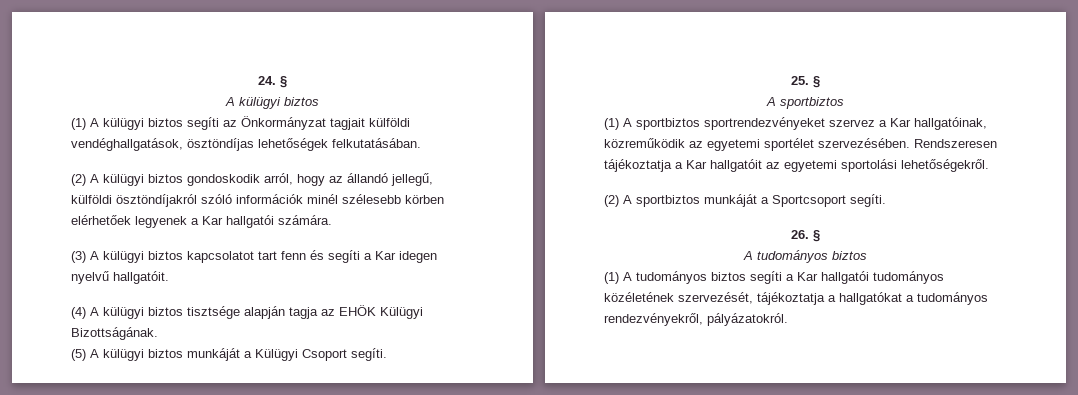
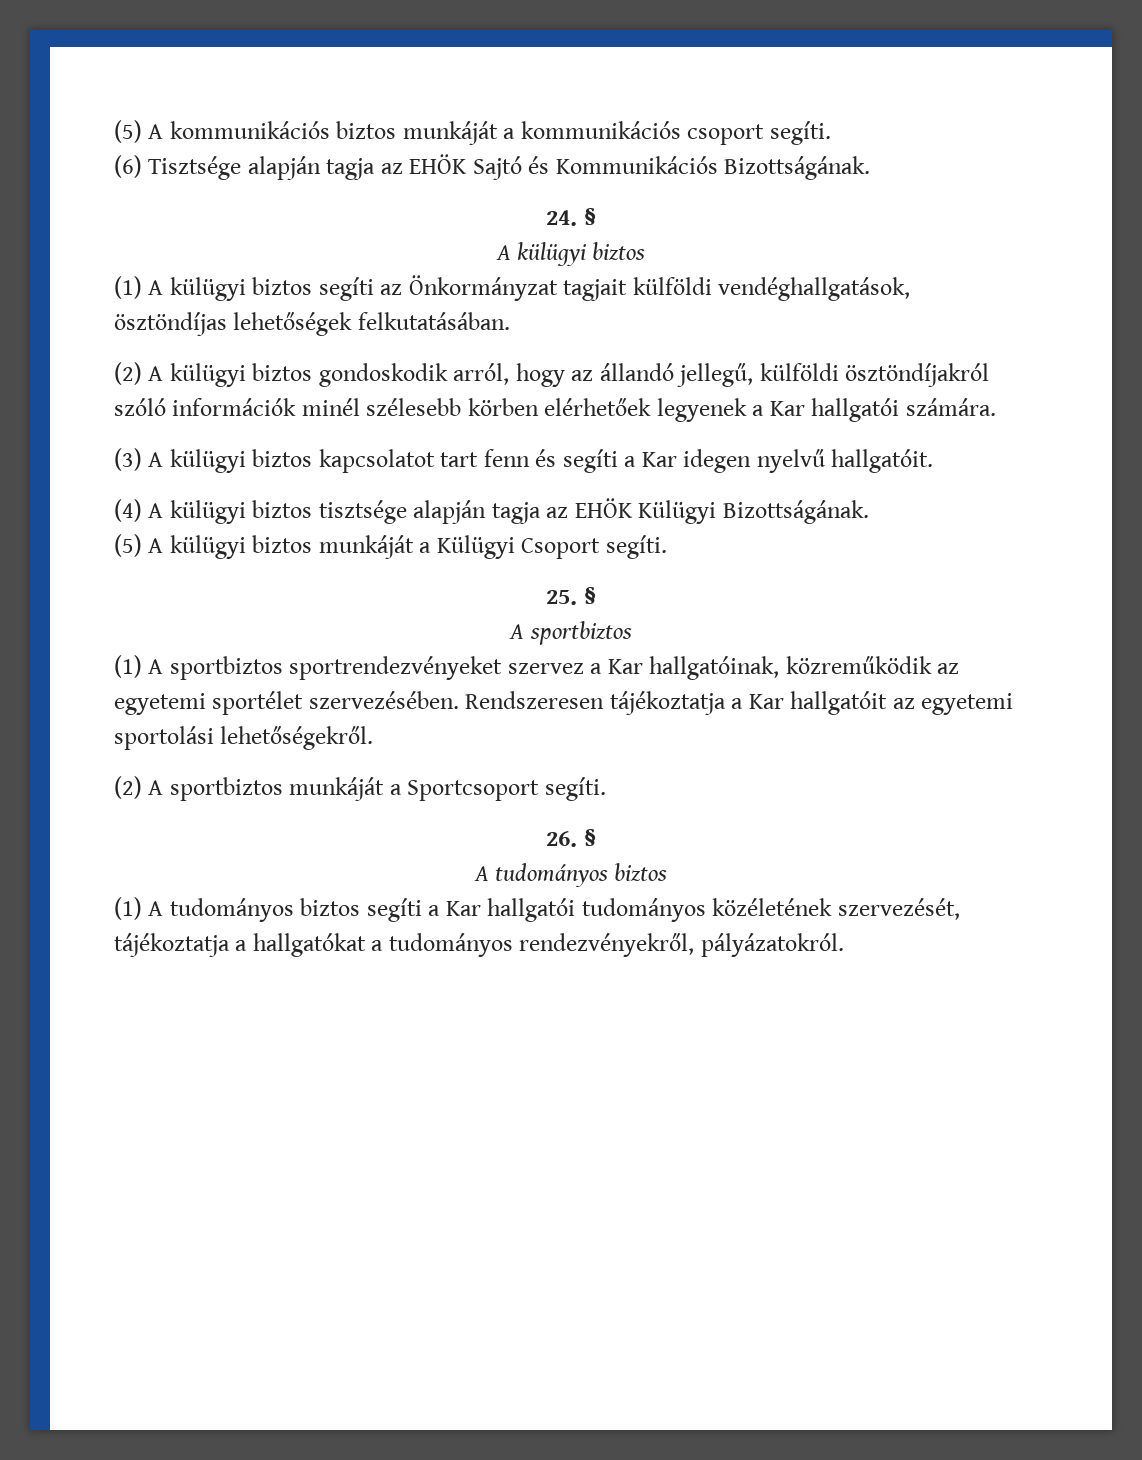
(258, 80) none -> [114,120,831,145] [114,154,871,180] (5) A kommunikációs biztos munkáját a kommunikációs csoport segíti. // (6) Tisztsége alapján tagja az EHÖK Sajtó és Kommunikációs Bizottságának. //

